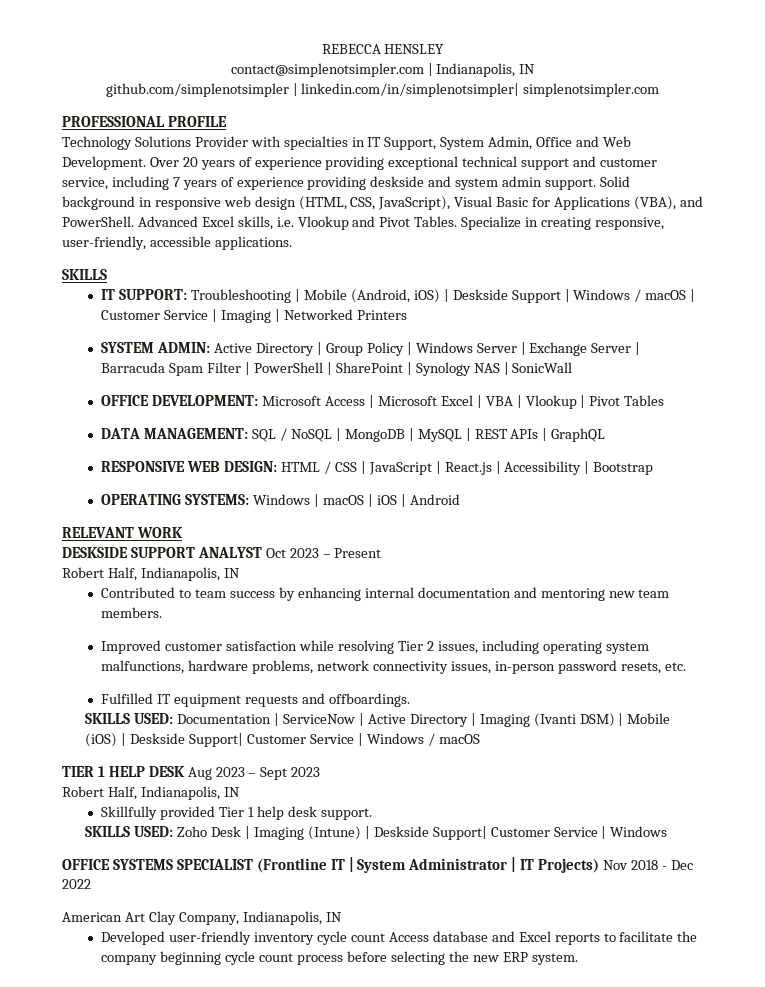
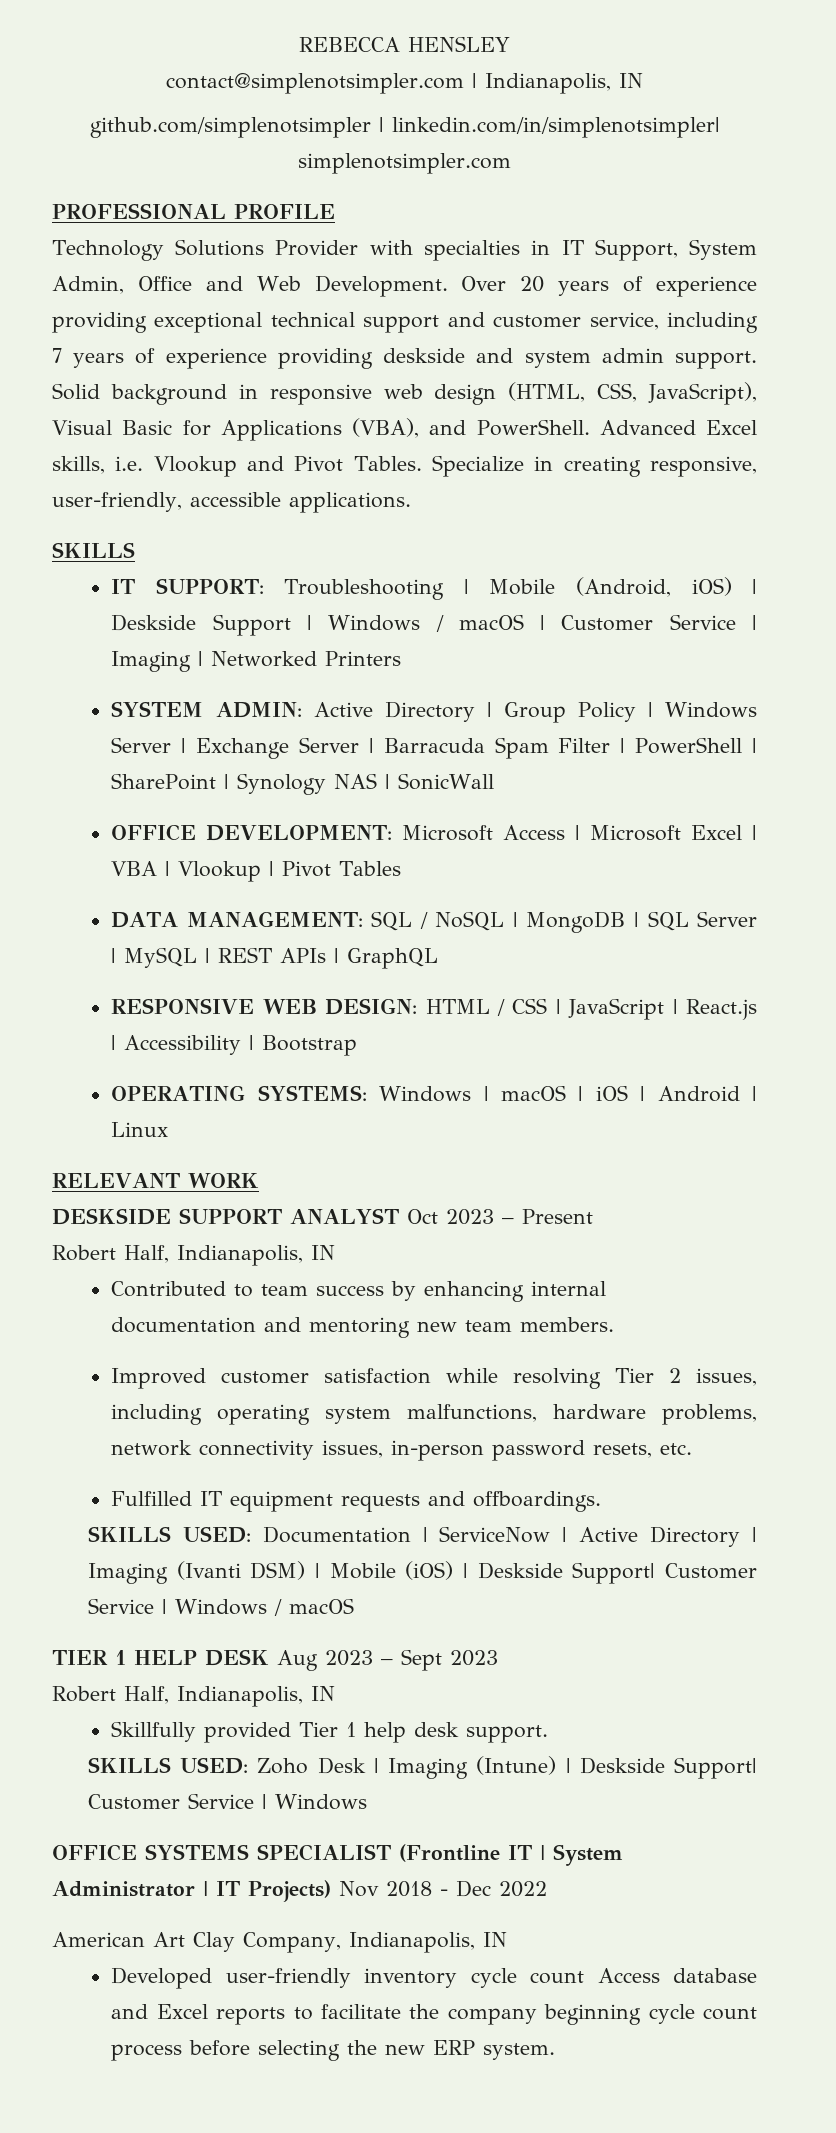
(414, 434) none -> [647,911,757,931] [111,948,117,963] SQL Server |
(460, 499) none -> [752,1086,758,1101] [111,1122,169,1137] | Linux

